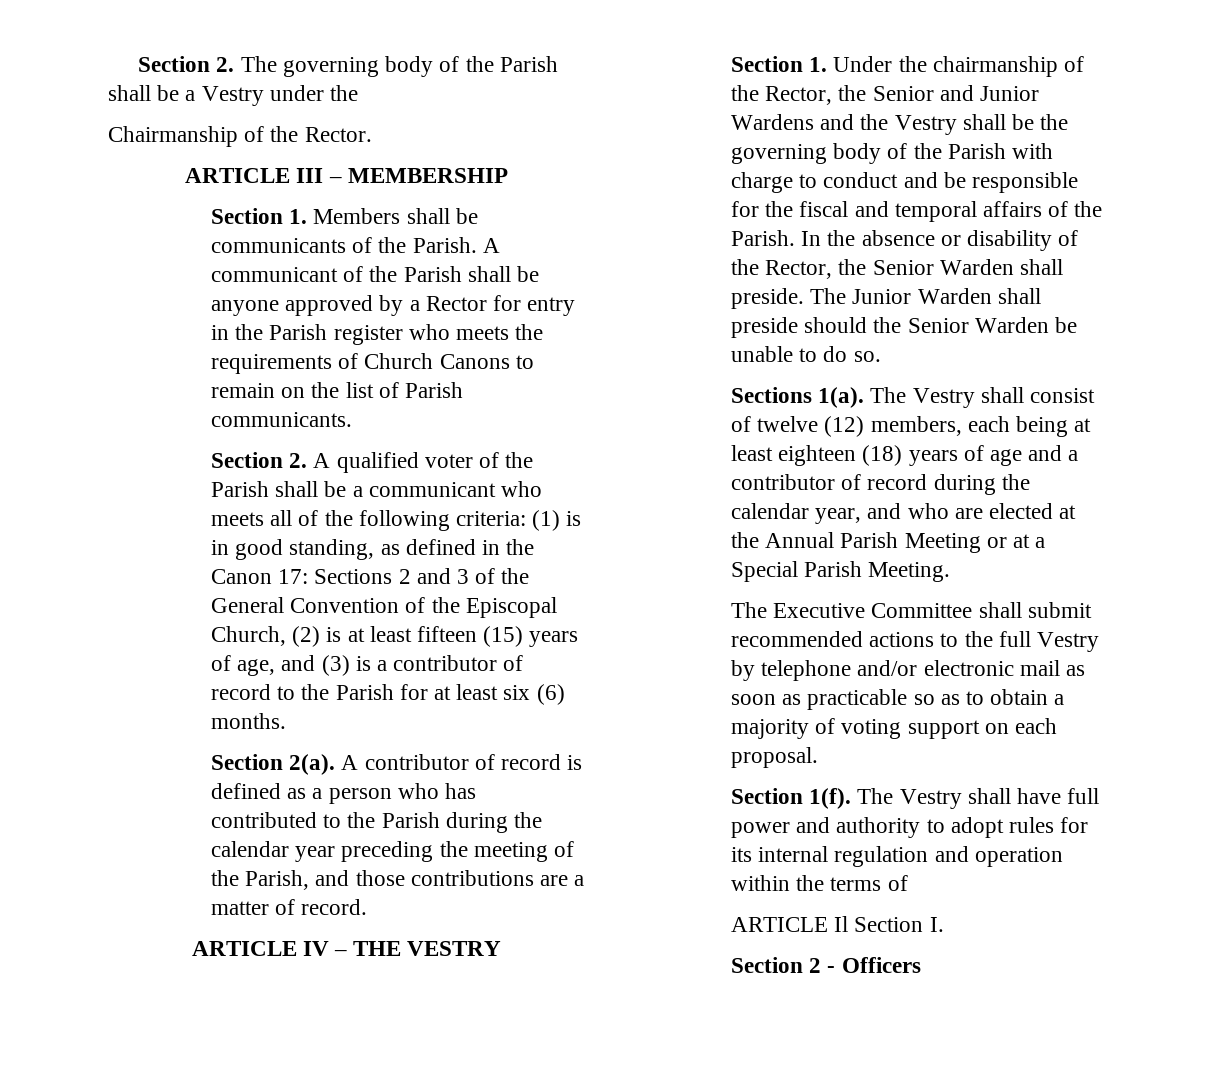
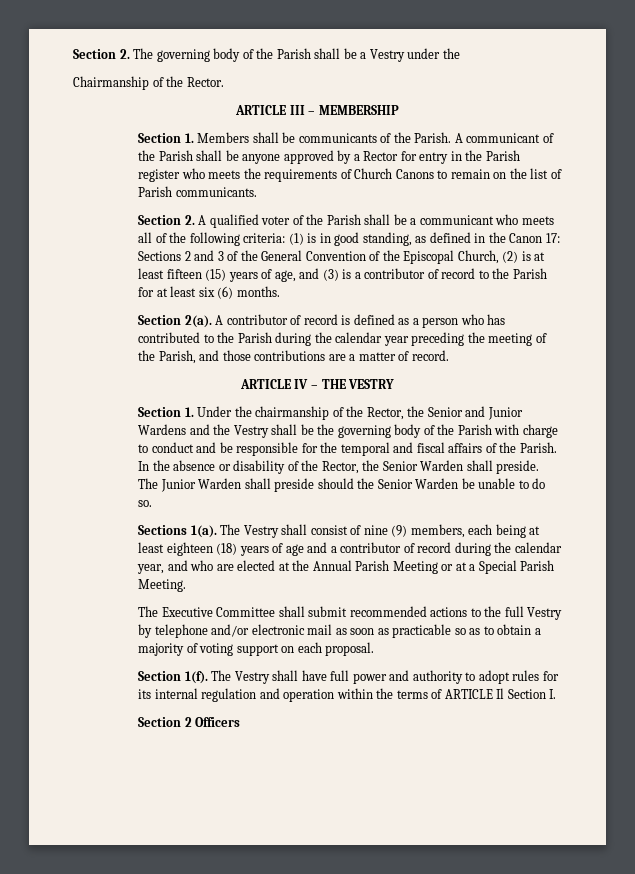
[799,201,977,222] fiscal and temporal -> [340,442,445,456] temporal and fiscal
[757,416,865,437] twelve (12) -> [363,525,408,537] nine (9)
(908, 883) // -> (443, 694) none
[827,966,836,973] - -> (192, 722) none

